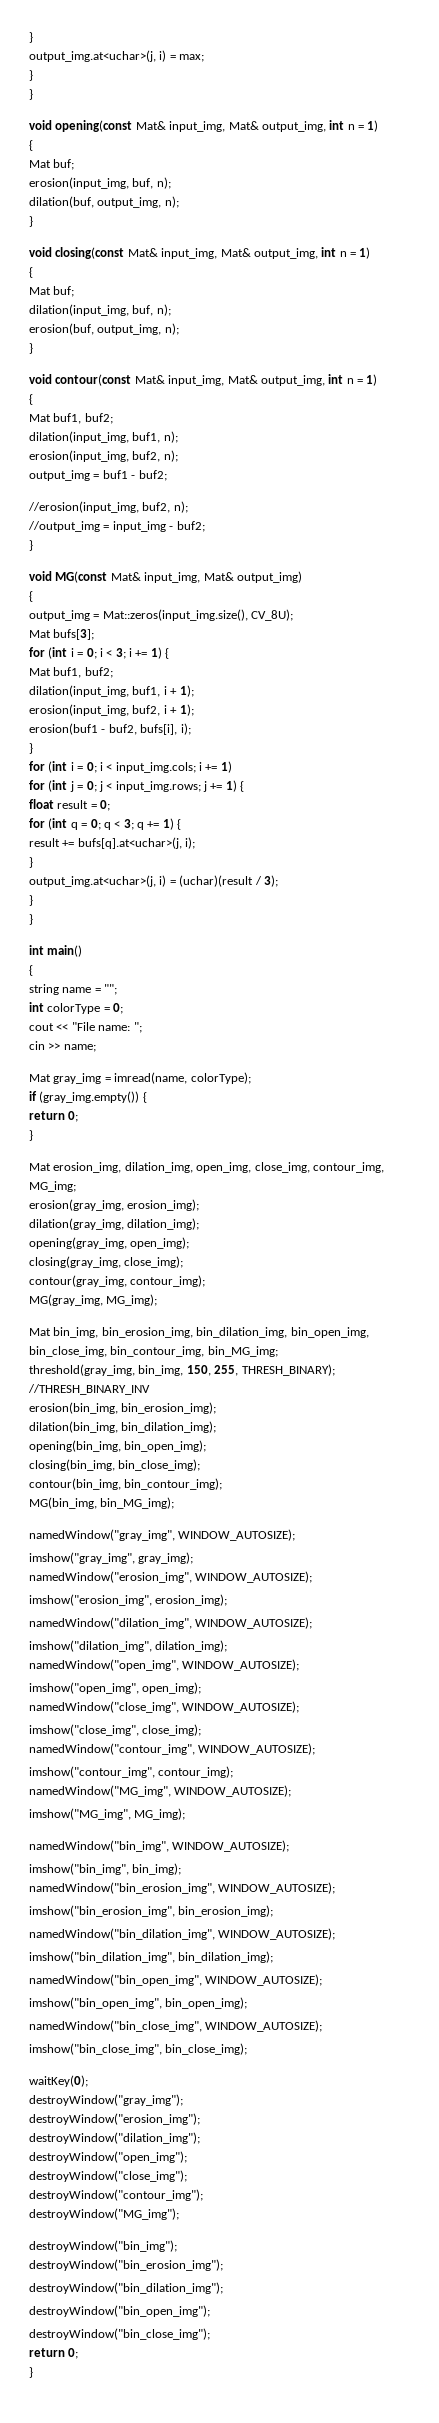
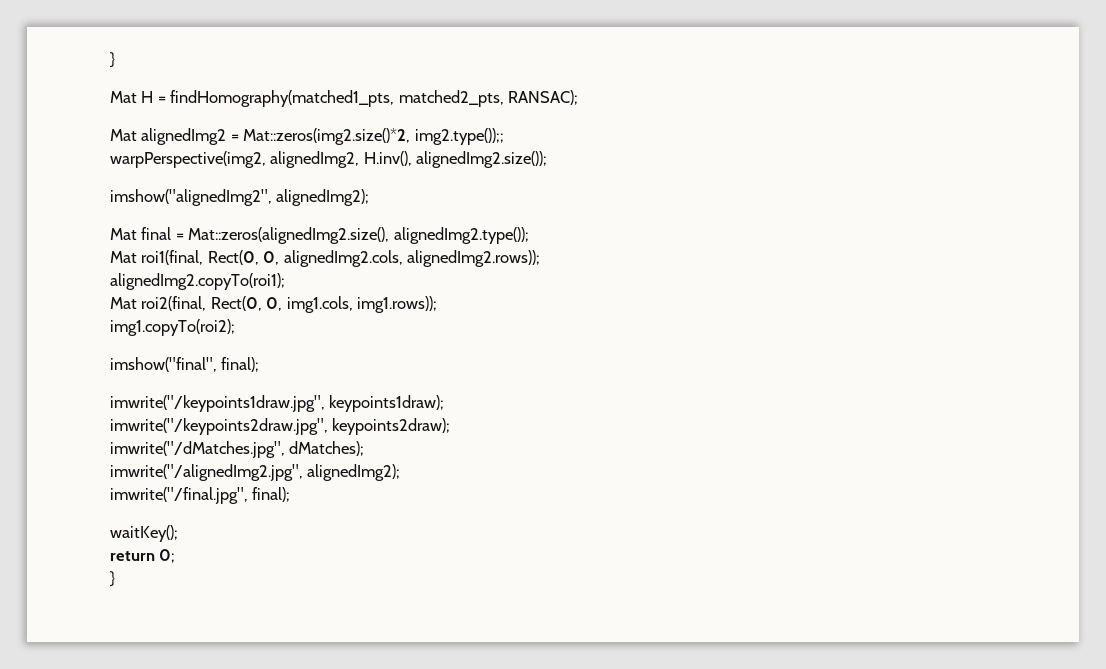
[29,32,33,43] [29,50,205,62] [29,70,33,81] [29,89,33,100] [29,120,379,132] [29,140,33,151] [29,159,75,170] [29,177,171,189] [29,196,179,208] [29,216,33,227] [29,247,371,259] [29,267,33,278] [29,286,75,297] [29,304,171,316] [29,323,179,335] [29,343,33,354] [29,374,378,386] [29,394,33,405] [29,413,113,424] [29,431,178,443] [29,450,178,462] [29,470,167,481] [28,501,188,513] [28,521,205,532] [29,540,33,551] [29,571,302,583] [29,591,33,602] [29,609,294,621] [29,629,95,640] [29,647,170,659] [29,667,113,678] [29,685,194,697] [29,704,194,716] [29,723,191,735] [29,743,33,754] [29,761,232,773] [29,780,245,792] [29,799,111,811] [29,818,182,830] [29,837,196,849] [29,857,33,868] [29,875,278,887] [29,895,33,906] [29,914,33,925] [29,945,83,957] [29,965,33,976] [29,984,118,995] [29,1002,124,1014] [29,1022,142,1033] [29,1041,96,1052] [29,1072,251,1084] [29,1091,147,1103] [29,1111,79,1122] [29,1130,33,1141] [29,1162,384,1173] [29,1181,76,1192] [29,1199,200,1211] [29,1218,200,1230] [29,1237,190,1249] [29,1256,184,1268] [29,1275,206,1287] [29,1294,158,1306] [29,1327,369,1338] [29,1346,278,1357] [29,1364,335,1376] [28,1384,150,1395] [29,1402,217,1414] [29,1421,217,1433] [29,1440,207,1452] [29,1459,201,1471] [29,1478,223,1490] [29,1497,175,1509] [29,1529,296,1541] [29,1552,194,1564] [29,1571,313,1583] [29,1594,228,1606] [29,1617,313,1629] [29,1640,228,1652] [29,1659,300,1671] [29,1682,202,1694] [29,1701,300,1713] [29,1724,202,1736] [29,1743,316,1755] [29,1766,234,1778] [29,1785,292,1797] [29,1808,186,1820] [29,1840,290,1852] [29,1863,182,1875] [29,1882,336,1894] [29,1905,274,1917] [29,1928,336,1940] [29,1951,274,1963] [29,1974,323,1986] [29,1997,248,2009] [29,2020,323,2032] [29,2043,248,2055] [29,2075,88,2087] [29,2094,183,2106] [29,2113,200,2125] [29,2132,200,2144] [29,2151,187,2163] [29,2170,187,2182] [29,2189,203,2201] [29,2208,179,2220] [29,2240,177,2252] [29,2259,223,2271] [29,2282,223,2294] [29,2305,210,2317] [29,2328,210,2340] } // output_img.at<uchar>(j, i) = max; // } // } // void opening(const Mat& input_img, Mat& output_img, int n = 1) // { // Mat buf; // erosion(input_img, buf, n); // dilation(buf, output_img, n); // } // void closing(const Mat& input_img, Mat& output_img, int n = 1) // { // Mat buf; // dilation(input_img, buf, n); // erosion(buf, output_img, n); // } // void contour(const Mat& input_img, Mat& output_img, int n = 1) // { // Mat buf1, buf2; // dilation(input_img, buf1, n); // erosion(input_img, buf2, n); // output_img = buf1 - buf2; // //erosion(input_img, buf2, n); // //output_img = input_img - buf2; // } // void MG(const Mat& input_img, Mat& output_img) // { // output_img = Mat::zeros(input_img.size(), CV_8U); // Mat bufs[3]; // for (int i = 0; i < 3; i += 1) { // Mat buf1, buf2; // dilation(input_img, buf1, i + 1); // erosion(input_img, buf2, i + 1); // erosion(buf1 - buf2, bufs[i], i); // } // for (int i = 0; i < input_img.cols; i += 1) // for (int j = 0; j < input_img.rows; j += 1) { // float result = 0; // for (int q = 0; q < 3; q += 1) { // result += bufs[q].at<uchar>(j, i); // } // output_img.at<uchar>(j, i) = (uchar)(result / 3); // } // } // int main() // { // string name = ""; // int colorType = 0; // cout << "File name: "; // cin >> name; // Mat gray_img = imread(name, colorType); // if (gray_img.empty()) { // return 0; // } // Mat erosion_img, dilation_img, open_img, close_img, contour_img, MG_img; // erosion(gray_img, erosion_img); // dilation(gray_img, dilation_img); // opening(gray_img, open_img); // closing(gray_img, close_img); // contour(gray_img, contour_img); // MG(gray_img, MG_img); // Mat bin_img, bin_erosion_img, bin_dilation_img, bin_open_img, bin_close_img, bin_contour_img, bin_MG_img; // threshold(gray_img, bin_img, 150, 255, THRESH_BINARY); //THRESH_BINARY_INV // erosion(bin_img, bin_erosion_img); // dilation(bin_img, bin_dilation_img); // opening(bin_img, bin_open_img); // closing(bin_img, bin_close_img); // contour(bin_img, bin_contour_img); // MG(bin_img, bin_MG_img); // namedWindow("gray_img", WINDOW_AUTOSIZE); // imshow("gray_img", gray_img); // namedWindow("erosion_img", WINDOW_AUTOSIZE); // imshow("erosion_img", erosion_img); // namedWindow("dilation_img", WINDOW_AUTOSIZE); // imshow("dilation_img", dilation_img); // namedWindow("open_img", WINDOW_AUTOSIZE); // imshow("open_img", open_img); // namedWindow("close_img", WINDOW_AUTOSIZE); // imshow("close_img", close_img); // namedWindow("contour_img", WINDOW_AUTOSIZE); // imshow("contour_img", contour_img); // namedWindow("MG_img", WINDOW_AUTOSIZE); // imshow("MG_img", MG_img); // namedWindow("bin_img", WINDOW_AUTOSIZE); // imshow("bin_img", bin_img); // namedWindow("bin_erosion_img", WINDOW_AUTOSIZE); // imshow("bin_erosion_img", bin_erosion_img); // namedWindow("bin_dilation_img", WINDOW_AUTOSIZE); // imshow("bin_dilation_img", bin_dilation_img); // namedWindow("bin_open_img", WINDOW_AUTOSIZE); // imshow("bin_open_img", bin_open_img); // namedWindow("bin_close_img", WINDOW_AUTOSIZE); // imshow("bin_close_img", bin_close_img); // waitKey(0); // destroyWindow("gray_img"); // destroyWindow("erosion_img"); // destroyWindow("dilation_img"); // destroyWindow("open_img"); // destroyWindow("close_img"); // destroyWindow("contour_img"); // destroyWindow("MG_img"); // destroyWindow("bin_img"); // destroyWindow("bin_erosion_img"); // destroyWindow("bin_dilation_img"); // destroyWindow("bin_open_img"); // destroyWindow("bin_close_img"); -> [110,52,115,68] [110,90,579,107] [110,128,504,145] [110,151,548,168] [110,189,370,206] [110,227,529,244] [110,250,541,267] [110,273,285,290] [110,296,438,313] [110,319,235,336] [110,357,260,372] [110,395,445,412] [110,418,451,435] [110,441,365,458] [110,464,401,481] [110,487,291,504] [110,525,178,542] } // Mat H = findHomography(matched1_pts, matched2_pts, RANSAC); // Mat alignedImg2 = Mat::zeros(img2.size()*2, img2.type());; // warpPerspective(img2, alignedImg2, H.inv(), alignedImg2.size()); // imshow("alignedImg2", alignedImg2); // Mat final = Mat::zeros(alignedImg2.size(), alignedImg2.type()); // Mat roi1(final, Rect(0, 0, alignedImg2.cols, alignedImg2.rows)); // alignedImg2.copyTo(roi1); // Mat roi2(final, Rect(0, 0, img1.cols, img1.rows)); // img1.copyTo(roi2); // imshow("final", final); // imwrite("/keypoints1draw.jpg", keypoints1draw); // imwrite("/keypoints2draw.jpg", keypoints2draw); // imwrite("/dMatches.jpg", dMatches); // imwrite("/alignedImg2.jpg", alignedImg2); // imwrite("/final.jpg", final); // waitKey();

